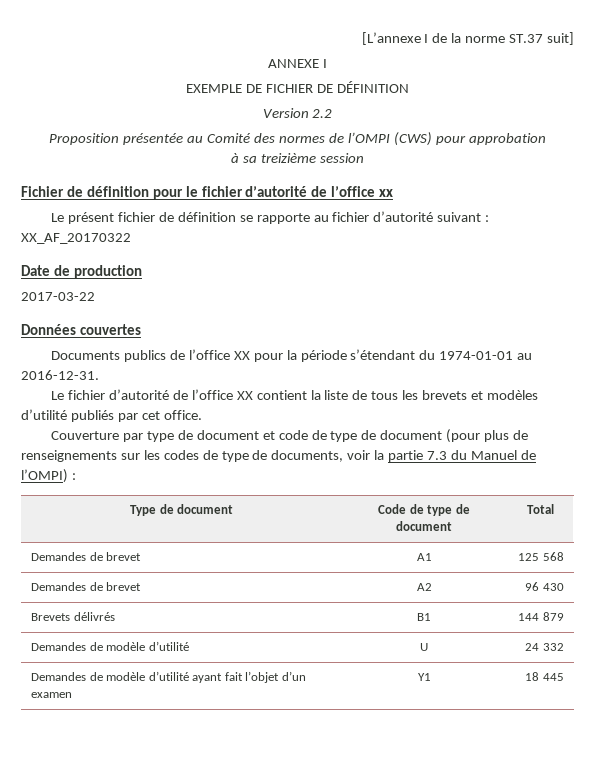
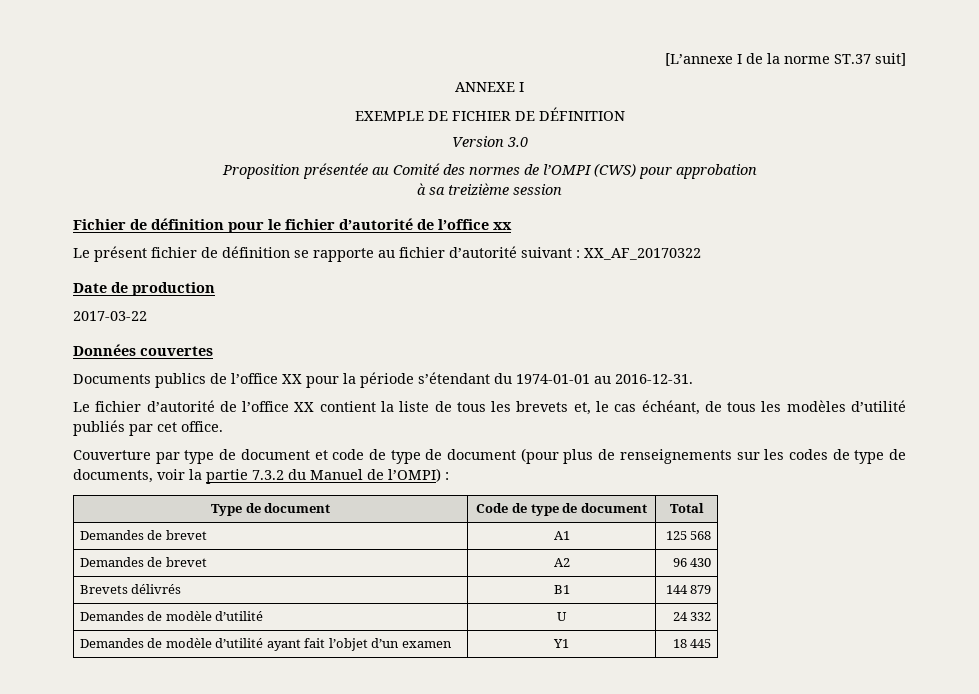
[312,109,333,118] 2.2 -> [506,137,528,147] 3.0
[471,391,484,400] et -> [573,400,782,415] et, le cas échéant, de tous les
[427,451,448,460] 7.3 -> [252,470,284,480] 7.3.2

